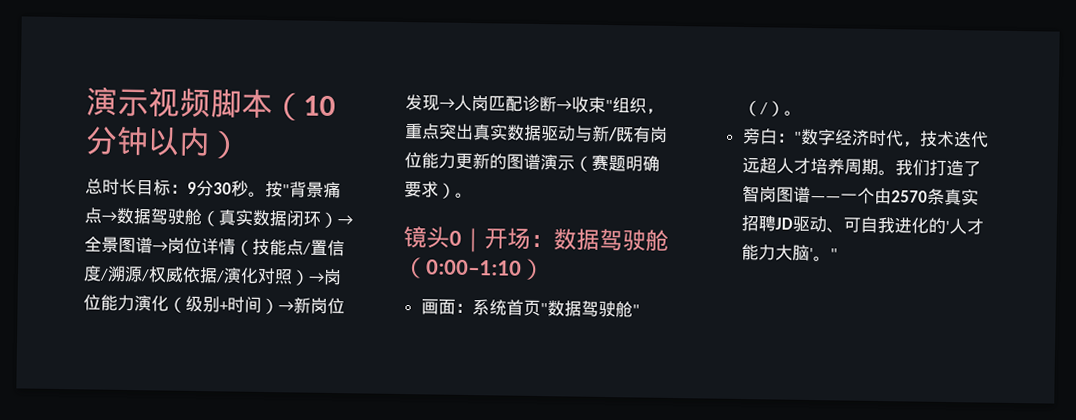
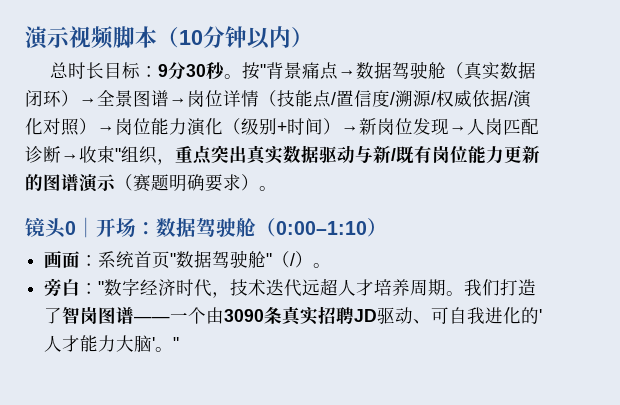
[890,190,928,203] 2570 -> [224,309,265,322] 3090

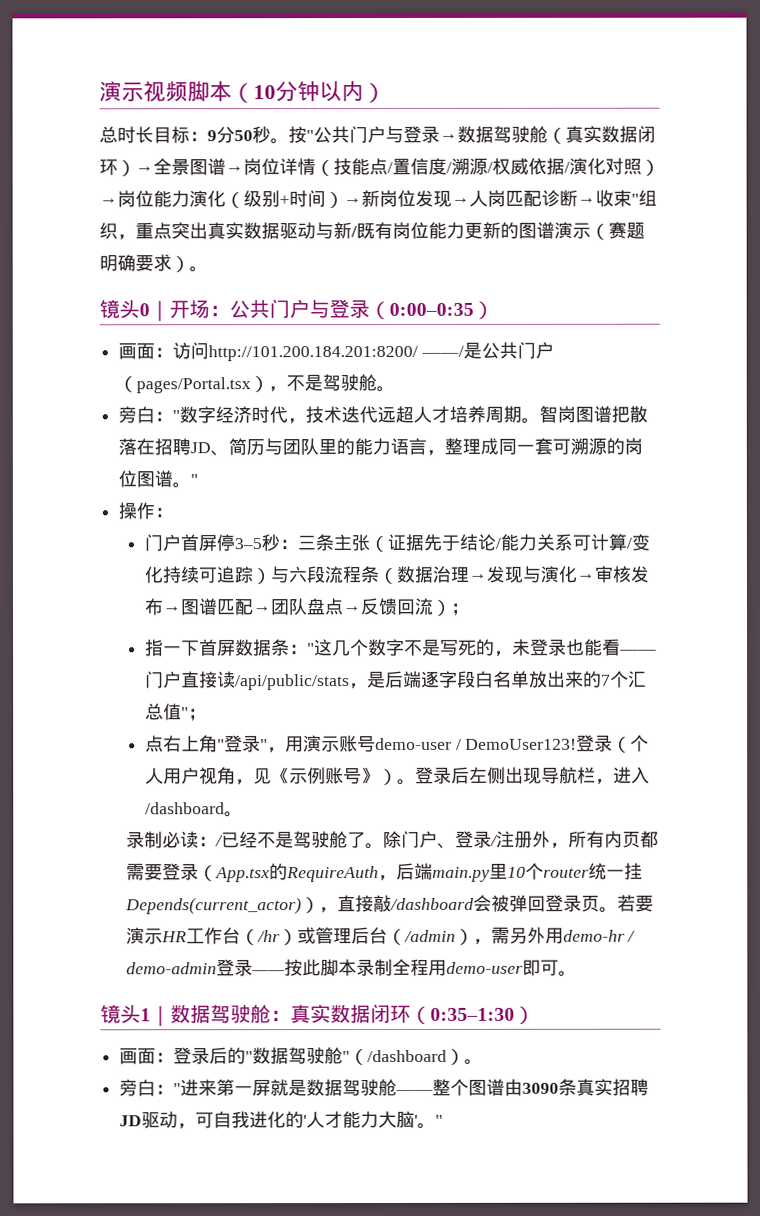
[186,64,207,77] 30 -> [234,130,253,142] 50
[266,62,339,80] 背景痛点 -> [313,125,440,144] 公共门户与登录
[156,217,387,238] [44,250,314,269] 数据驾驶舱（0:00–1:10） // 画面：系统首页"数据驾驶舱"（/） -> [229,299,494,321] [118,341,554,362] [118,374,378,394] 公共门户与登录（0:00–0:35） // 画面：访问http://101.200.184.201:8200/ ——/是公共门户（pages/Portal.tsx），不是驾驶舱
[464,279,537,296] [44,306,207,325] 我们打造了智岗图谱——一个 -> [539,405,649,423] [118,437,644,457] [118,470,199,489] [118,502,174,520] [143,533,650,553] [143,565,649,585] [143,597,470,616] [144,638,657,657] [144,670,647,691] [144,703,207,722] [144,734,650,754] [144,766,650,786] [144,802,243,818] [125,830,659,850] [125,862,643,883] [124,894,654,915] [125,926,637,946] [125,958,577,977] [100,1003,535,1027] [119,1047,484,1066] [119,1078,506,1097] 智岗图谱把散落在招聘JD、简历与团队里的能力语言，整理成同一套可溯源的岗位图谱。" // 操作： // 门户首屏停3–5秒：三条主张（证据先于结论/能力关系可计算/变化持续可追踪）与六段流程条（数据治理→发现与演化→审核发布→图谱匹配→团队盘点→反馈回流）； // 指一下首屏数据条："这几个数字不是写死的，未登录也能看——门户直接读/api/public/stats，是后端逐字段白名单放出来的7个汇总值"； // 点右上角"登录"，用演示账号demo-user / DemoUser123!登录（个人用户视角，见《示例账号》）。登录后左侧出现导航栏，进入/dashboard。 // 录制必读：/已经不是驾驶舱了。除门户、登录/注册外，所有内页都需要登录（App.tsx的RequireAuth，后端main.py里10个router统一挂Depends(current_actor)），直接敲/dashboard会被弹回登录页。若要演示HR工作台（/hr）或管理后台（/admin），需另外用demo-hr / demo-admin登录——按此脚本录制全程用demo-user即可。 // 镜头1｜数据驾驶舱：真实数据闭环（0:35–1:30） // 画面：登录后的"数据驾驶舱"（/dashboard）。 // 旁白："进来第一屏就是数据驾驶舱——整个图谱
[413,319,432,324] 、 -> [177,1123,197,1130] ，

